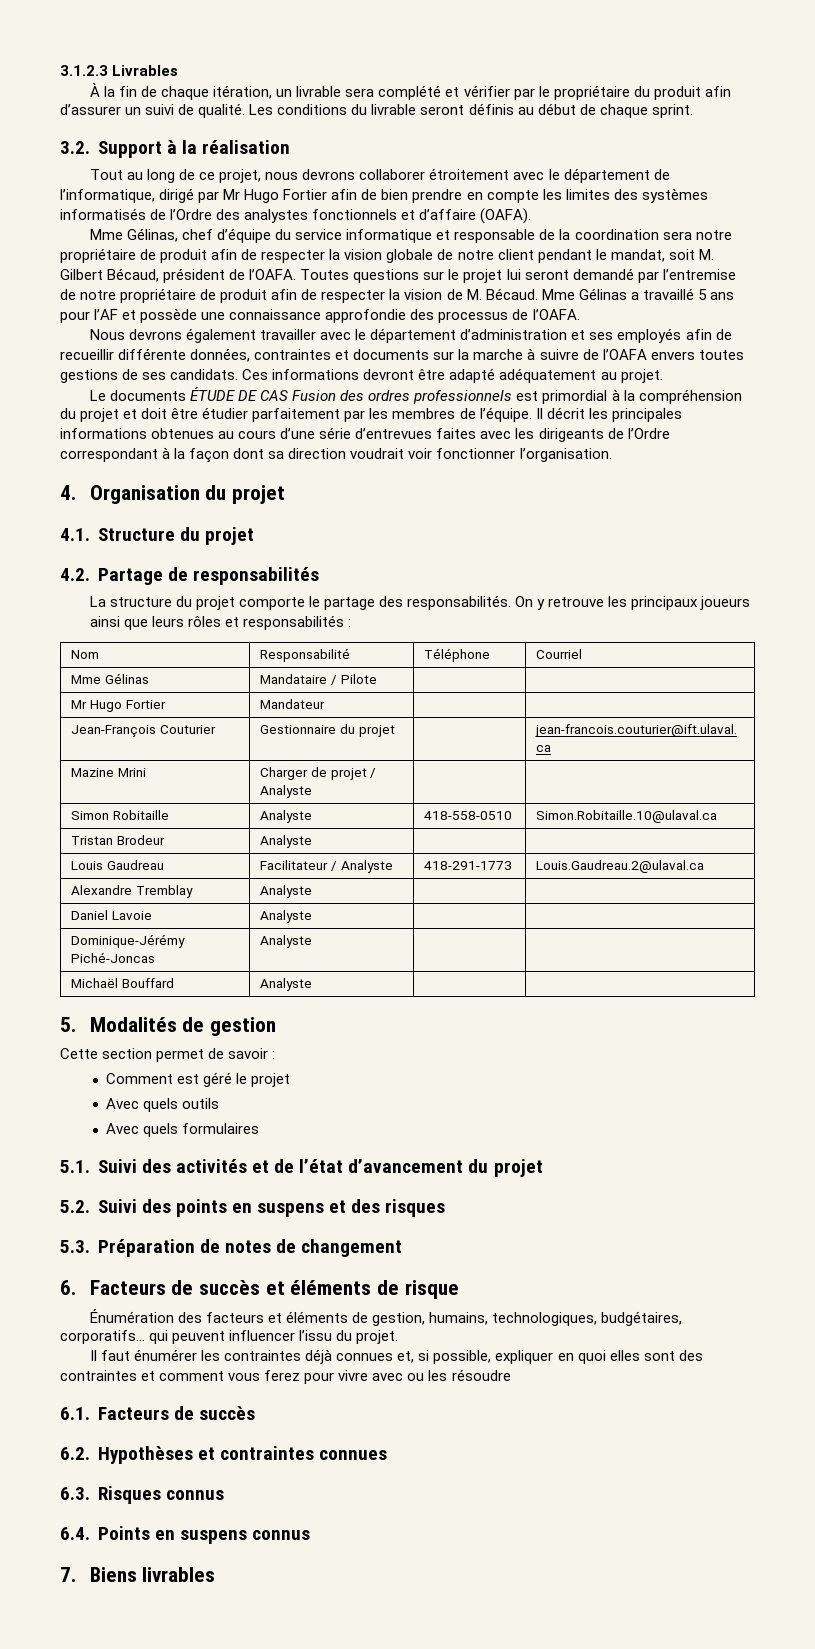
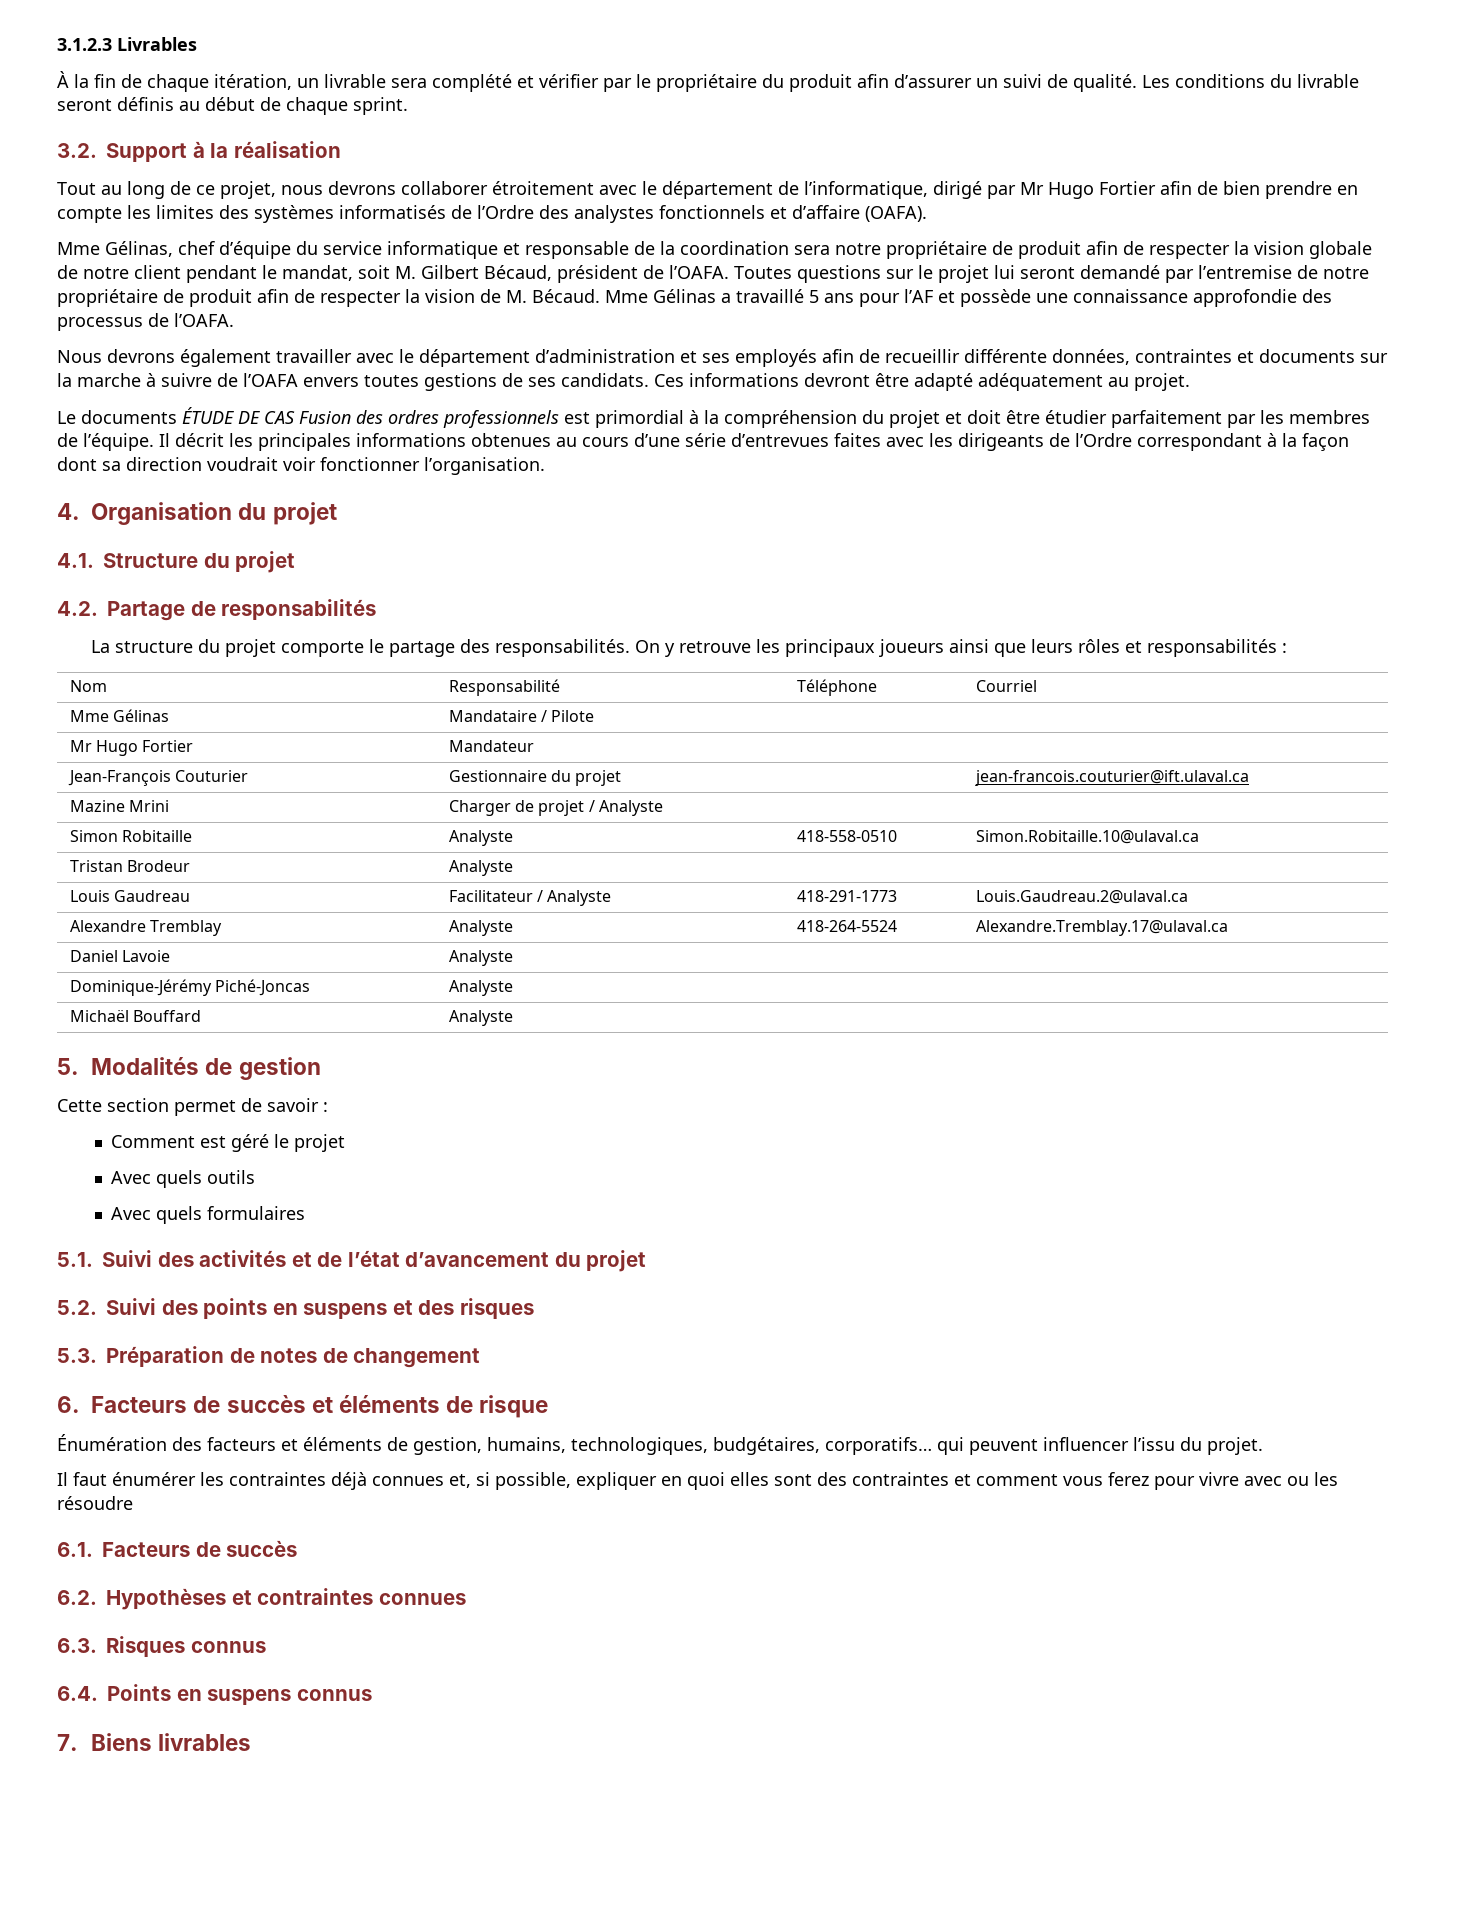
(313, 891) | -> [796,920,897,932] [975,920,1228,936] 418-264-5524 | Alexandre.Tremblay.17@ulaval.ca

